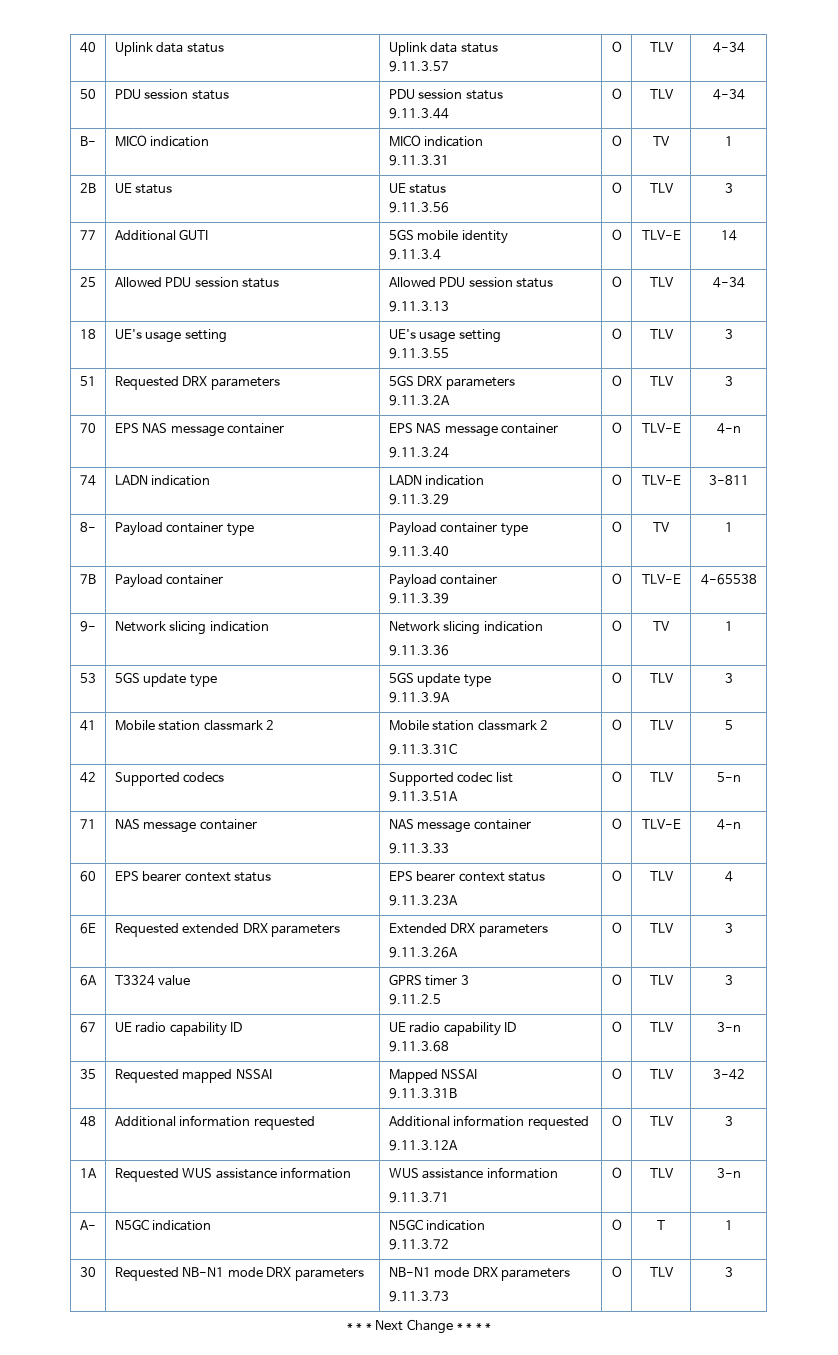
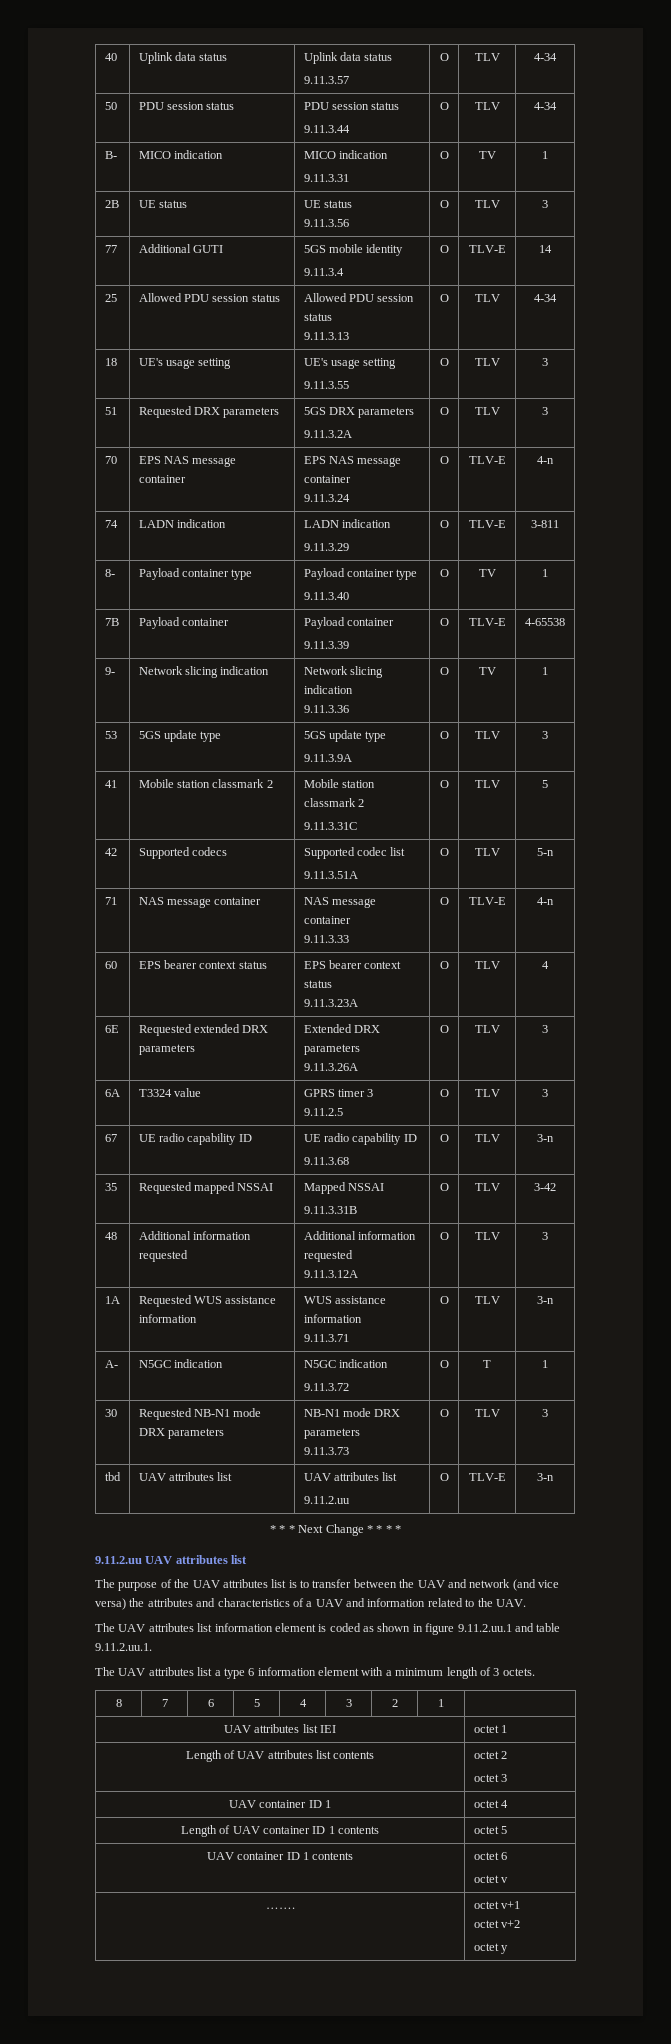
(733, 1272) none -> [104,1472,121,1481] [138,1472,233,1481] [303,1472,398,1481] [303,1496,350,1504] [439,1473,449,1481] [468,1473,506,1481] [537,1473,554,1481] // tbd | UAV attributes list | UAV attributes list // 9.11.2.uu | O | TLV-E | 3-n
(492, 1326) none -> [95,1555,248,1564] [95,1579,559,1591] [95,1598,526,1610] [95,1623,561,1635] [95,1643,152,1651] [95,1667,535,1679] [115,1699,122,1707] [161,1699,168,1707] [207,1699,214,1707] [253,1699,260,1707] [299,1699,307,1707] [345,1699,352,1707] [391,1699,398,1707] [438,1699,444,1707] [223,1724,337,1733] [473,1725,507,1733] [185,1750,375,1762] [473,1751,507,1759] [473,1774,507,1782] [228,1800,332,1808] [473,1800,508,1808] [180,1825,380,1837] [473,1826,507,1834] [206,1852,354,1860] [473,1852,507,1860] [473,1875,508,1883] [265,1907,295,1909] [473,1901,520,1909] [473,1920,520,1928] [473,1943,508,1954] // 9.11.2.uu UAV attributes list // The purpose of the UAV attributes list is to transfer between the UAV and network (and vice versa) the attributes and characteristics of a UAV and information related to the UAV. // The UAV attributes list information element is coded as shown in figure 9.11.2.uu.1 and table 9.11.2.uu.1. // The UAV attributes list a type 6 information element with a minimum length of 3 octets. // 8 | 7 | 6 | 5 | 4 | 3 | 2 | 1 | // UAV attributes list IEI | octet 1 // Length of UAV attributes list contents | octet 2 // octet 3 // UAV container ID 1 | octet 4 // Length of UAV container ID 1 contents | octet 5 // UAV container ID 1 contents | octet 6 // octet v // ……. | octet v+1 // octet v+2 // octet y

